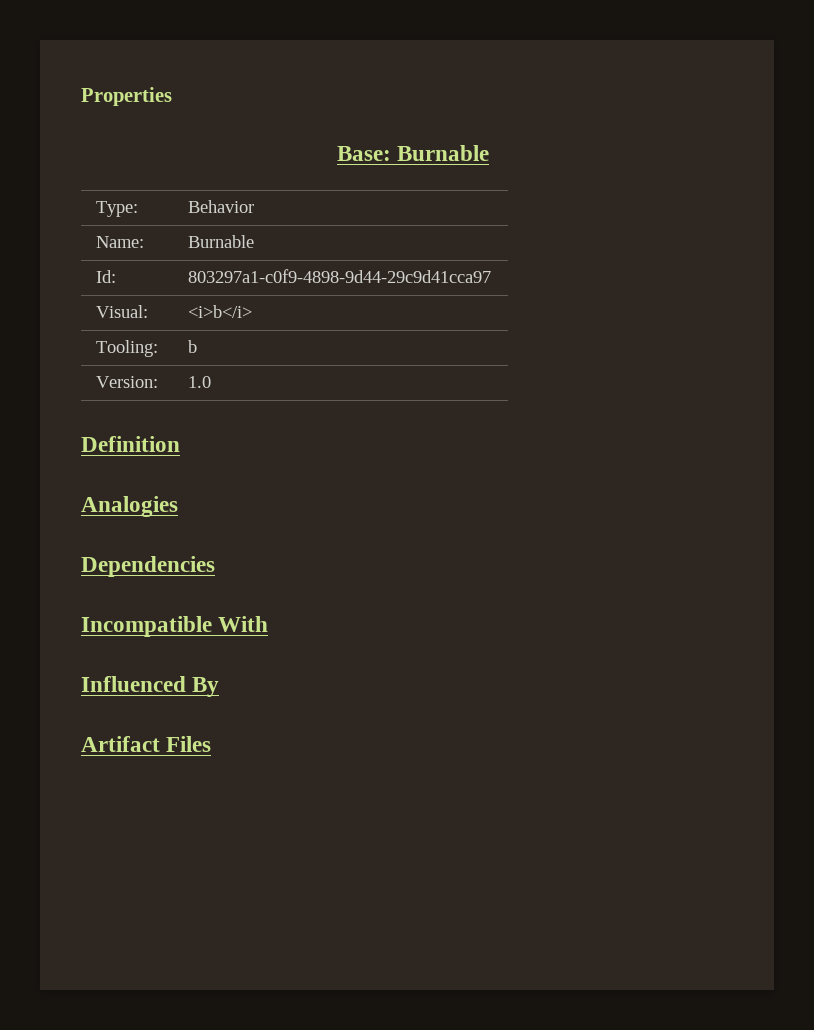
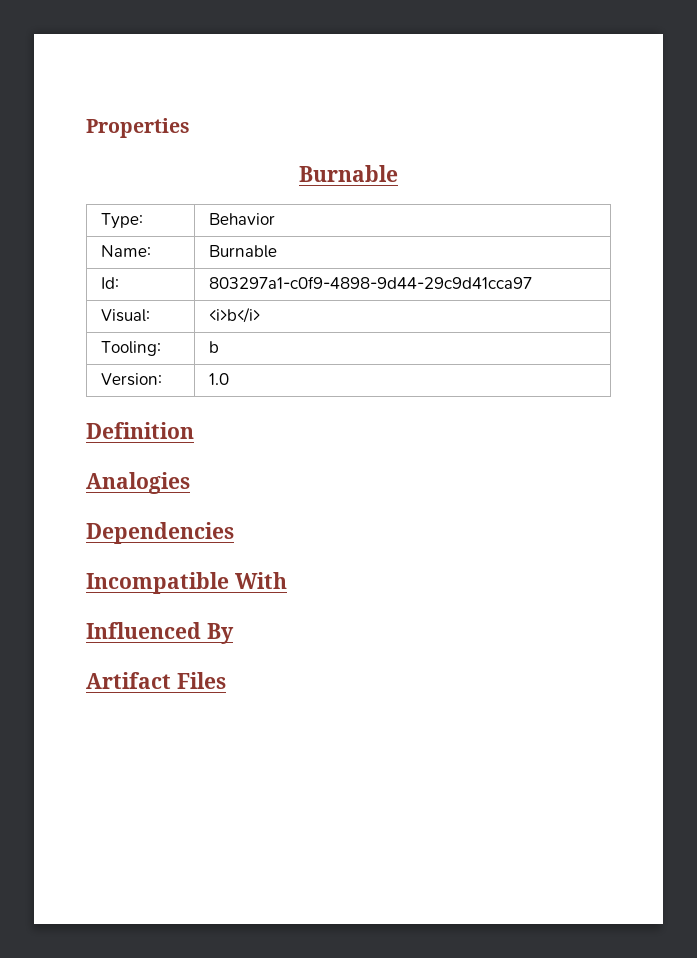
[336,146,391,161] Base: -> (190, 128) none

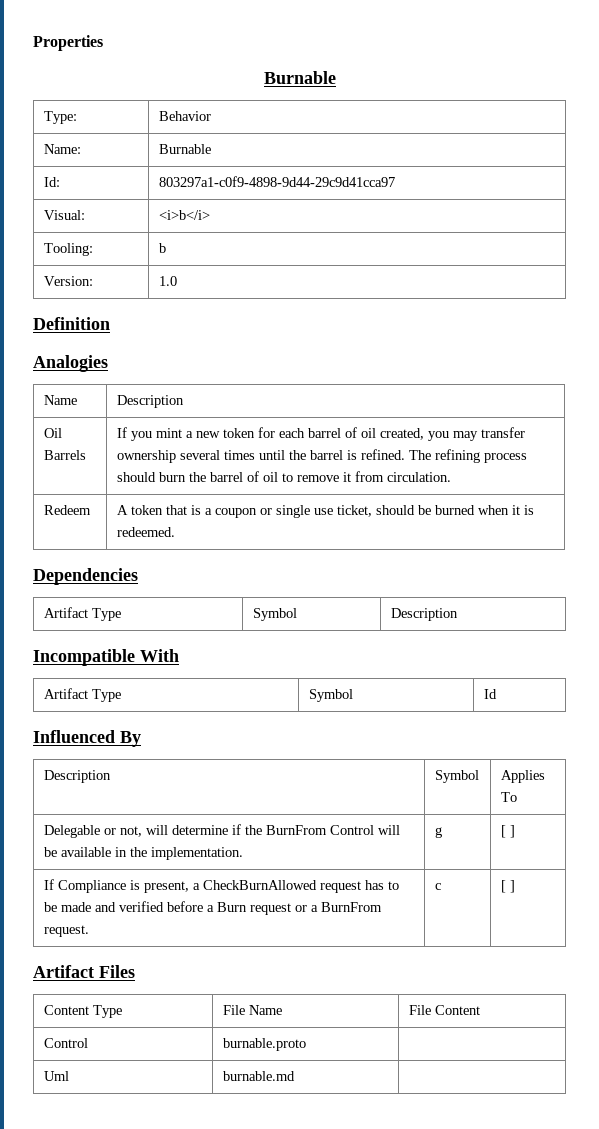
[86,522,234,544] [86,572,287,594] [86,622,234,644] [86,672,226,689] // Dependencies // Incompatible With // Influenced By // Artifact Files -> [43,395,77,405] [116,395,184,408] [43,428,62,438] [43,450,86,460] [116,427,525,441] [116,449,527,463] [116,471,451,482] [43,505,91,515] [116,505,534,518] [116,527,175,537] [33,568,138,585] [43,607,121,621] [252,608,297,621] [390,608,458,621] [33,649,179,666] [43,688,121,702] [308,689,353,702] [483,689,497,699] [33,730,141,747] [43,770,111,783] [434,770,479,783] [500,770,545,783] [500,792,517,802] [43,824,400,838] [43,847,243,860] [434,827,442,838] [500,825,515,838] [43,879,399,893] [43,901,382,915] [43,925,89,937] [434,883,441,890] [500,880,515,893] [33,965,135,978] [43,1005,122,1018] [222,1005,282,1015] [408,1005,480,1015] [43,1038,88,1048] [222,1038,306,1051] [43,1071,69,1081] [222,1071,295,1081] // Name | Description // Oil Barrels | If you mint a new token for each barrel of oil created, you may transfer ownership several times until the barrel is refined. The refining process should burn the barrel of oil to remove it from circulation. // Redeem | A token that is a coupon or single use ticket, should be burned when it is redeemed. // Dependencies // Artifact Type | Symbol | Description // Incompatible With // Artifact Type | Symbol | Id // Influenced By // Description | Symbol | Applies To // Delegable or not, will determine if the BurnFrom Control will be available in the implementation. | g | [ ] // If Compliance is present, a CheckBurnAllowed request has to be made and verified before a Burn request or a BurnFrom request. | c | [ ] // Artifact Files // Content Type | File Name | File Content // Control | burnable.proto | // Uml | burnable.md |

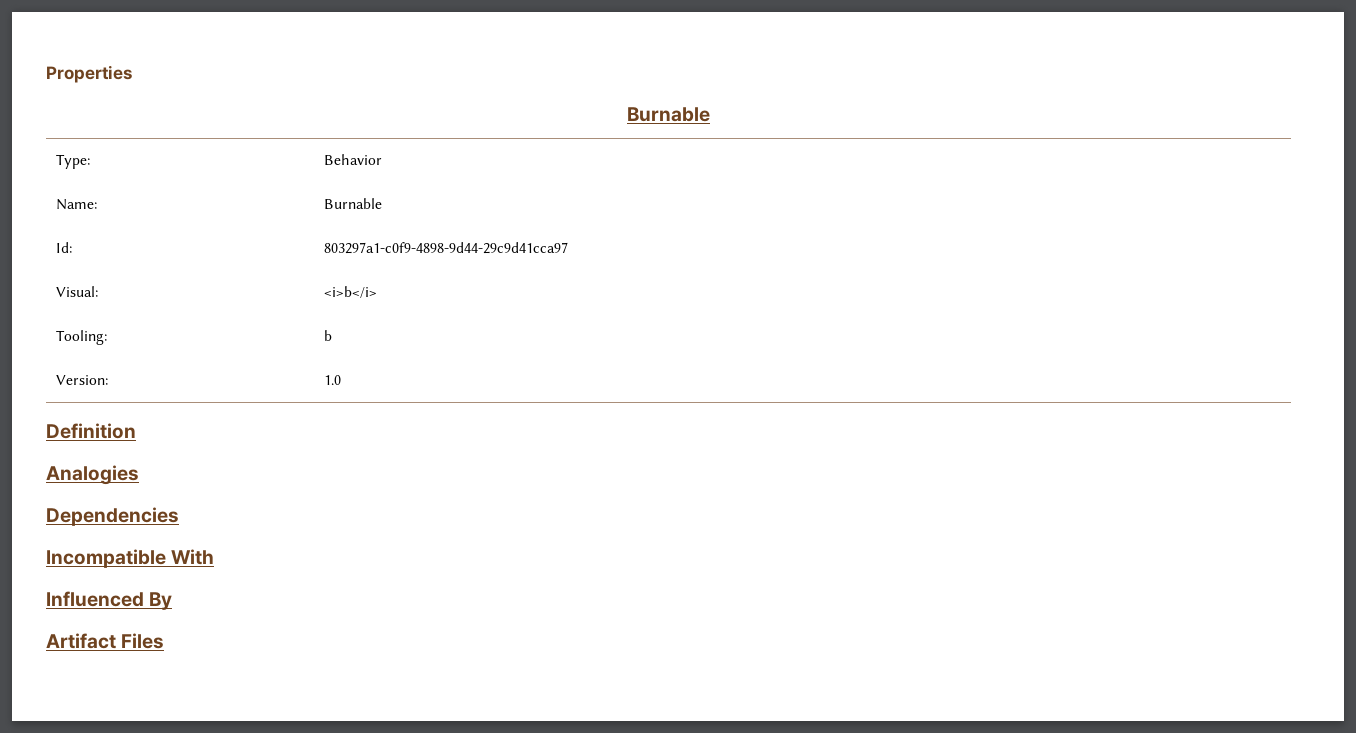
[43,395,77,405] [116,395,184,408] [43,428,62,438] [43,450,86,460] [116,427,525,441] [116,449,527,463] [116,471,451,482] [43,505,91,515] [116,505,534,518] [116,527,175,537] [33,568,138,585] [43,607,121,621] [252,608,297,621] [390,608,458,621] [33,649,179,666] [43,688,121,702] [308,689,353,702] [483,689,497,699] [33,730,141,747] [43,770,111,783] [434,770,479,783] [500,770,545,783] [500,792,517,802] [43,824,400,838] [43,847,243,860] [434,827,442,838] [500,825,515,838] [43,879,399,893] [43,901,382,915] [43,925,89,937] [434,883,441,890] [500,880,515,893] [33,965,135,978] [43,1005,122,1018] [222,1005,282,1015] [408,1005,480,1015] [43,1038,88,1048] [222,1038,306,1051] [43,1071,69,1081] [222,1071,295,1081] // Name | Description // Oil Barrels | If you mint a new token for each barrel of oil created, you may transfer ownership several times until the barrel is refined. The refining process should burn the barrel of oil to remove it from circulation. // Redeem | A token that is a coupon or single use ticket, should be burned when it is redeemed. // Dependencies // Artifact Type | Symbol | Description // Incompatible With // Artifact Type | Symbol | Id // Influenced By // Description | Symbol | Applies To // Delegable or not, will determine if the BurnFrom Control will be available in the implementation. | g | [ ] // If Compliance is present, a CheckBurnAllowed request has to be made and verified before a Burn request or a BurnFrom request. | c | [ ] // Artifact Files // Content Type | File Name | File Content // Control | burnable.proto | // Uml | burnable.md | -> [46,507,179,526] [46,549,215,568] [46,591,173,610] [46,633,165,649] // Dependencies // Incompatible With // Influenced By // Artifact Files

